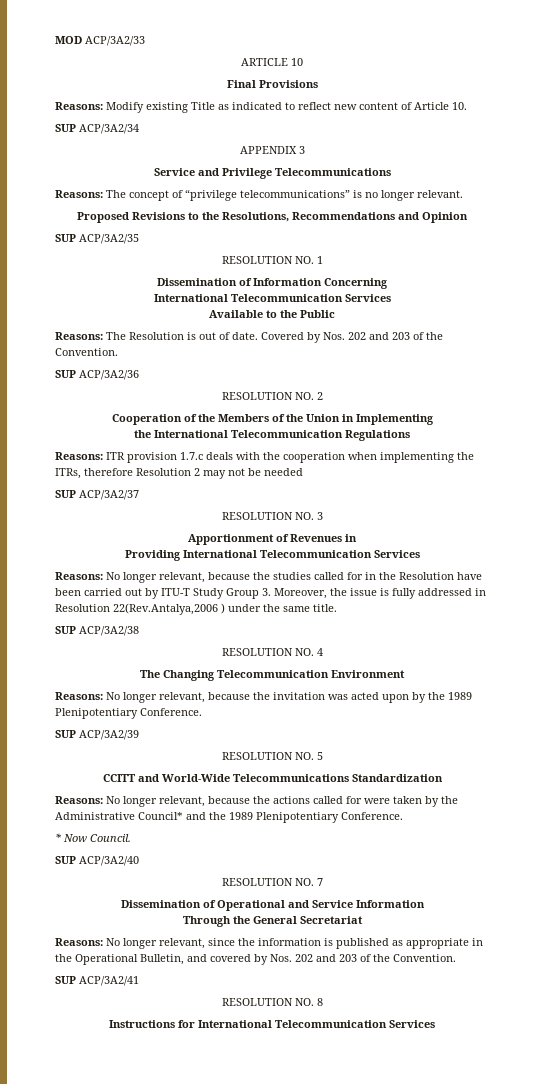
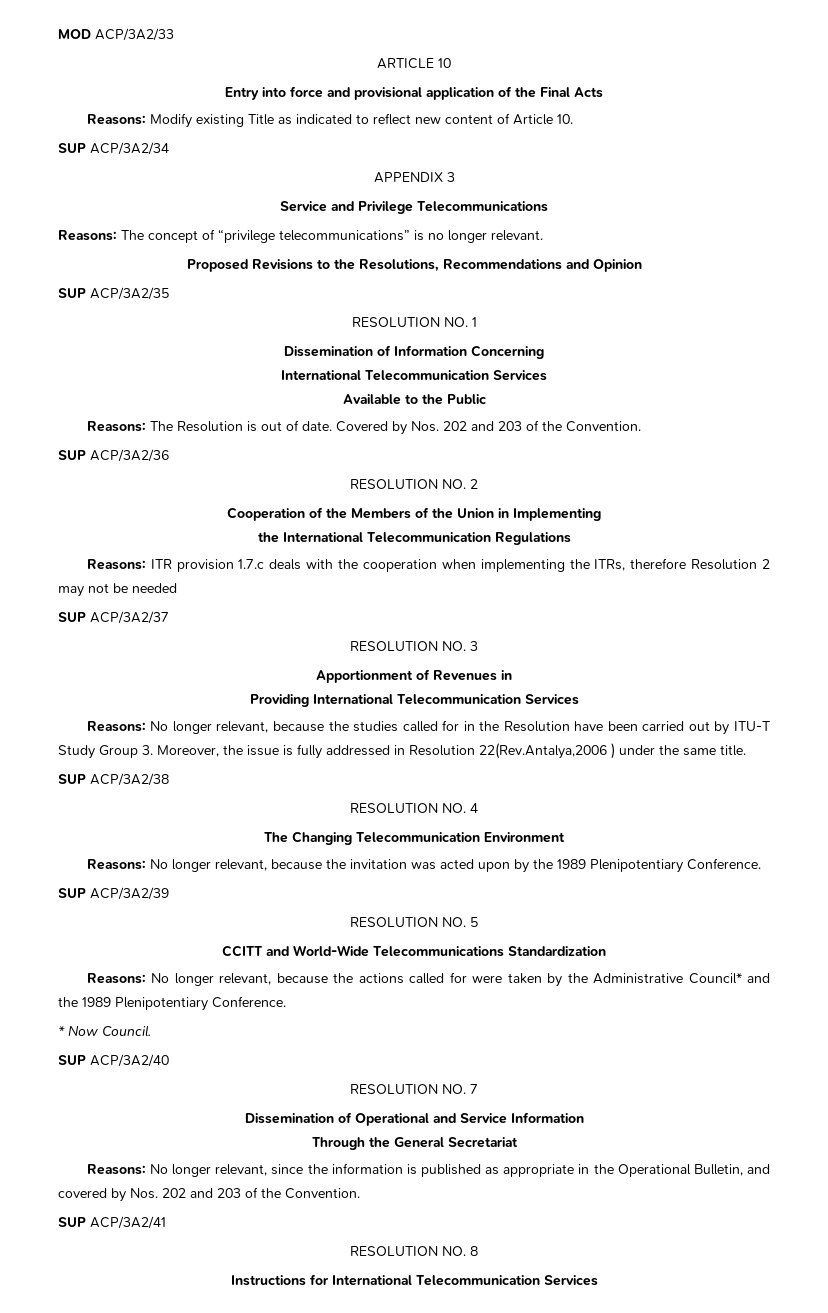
[226,80,318,88] Final Provisions -> [225,86,603,100] Entry into force and provisional application of the Final Acts

